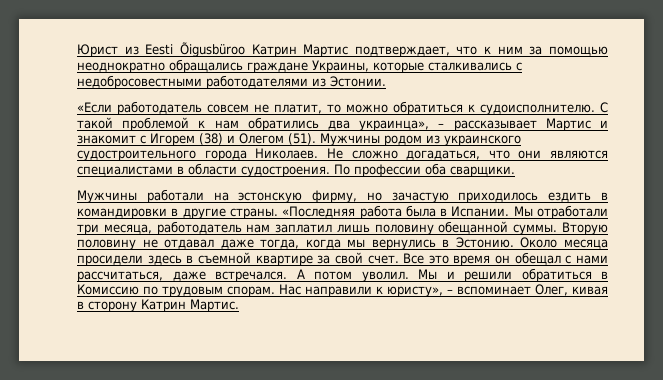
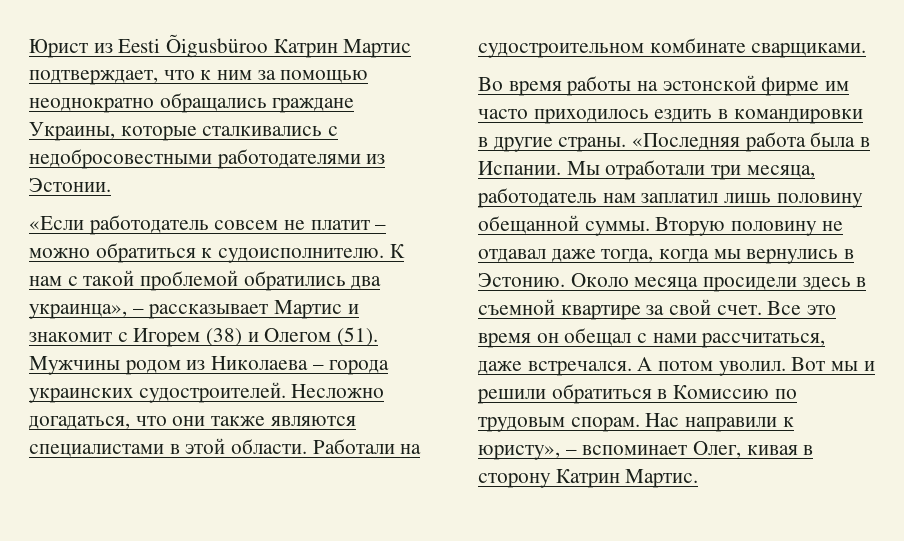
[274,104,341,114] платит, то -> [310,220,387,230] платит –
[600,102,608,113] [77,117,239,131] С такой проблемой к нам -> [389,244,405,258] [29,270,239,291] К нам с такой проблемой
[444,135,521,146] [77,148,398,161] украинского судостроительного города Николаев. Не сложно -> [211,356,390,375] [29,382,385,403] Николаева – города украинских судостроителей. Несложно
(542, 154) none -> [211,416,266,426] также
[188,163,515,177] [77,189,449,203] области судостроения. По профессии оба сварщики. // Мужчины работали на эстонскую фирму, но зачастую -> [185,438,422,454] [478,38,867,58] [478,75,850,96] [478,109,528,119] этой области. Работали на судостроительном комбинате сварщиками. // Во время работы на эстонской фирме им часто
[418,269,437,279] Мы -> [791,357,859,371] Вот мы

